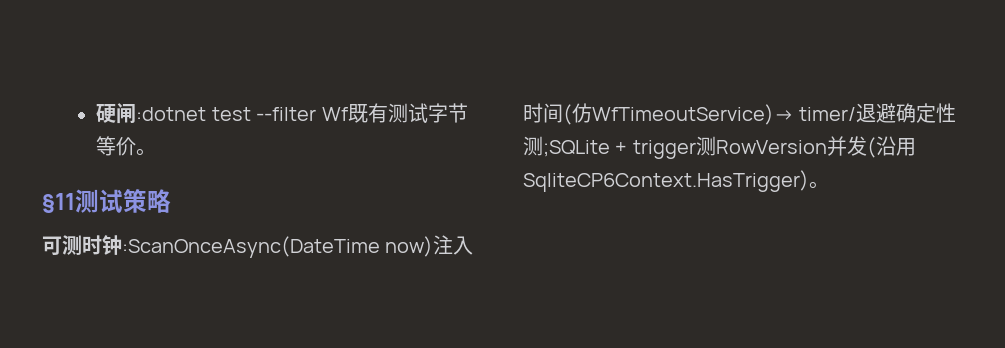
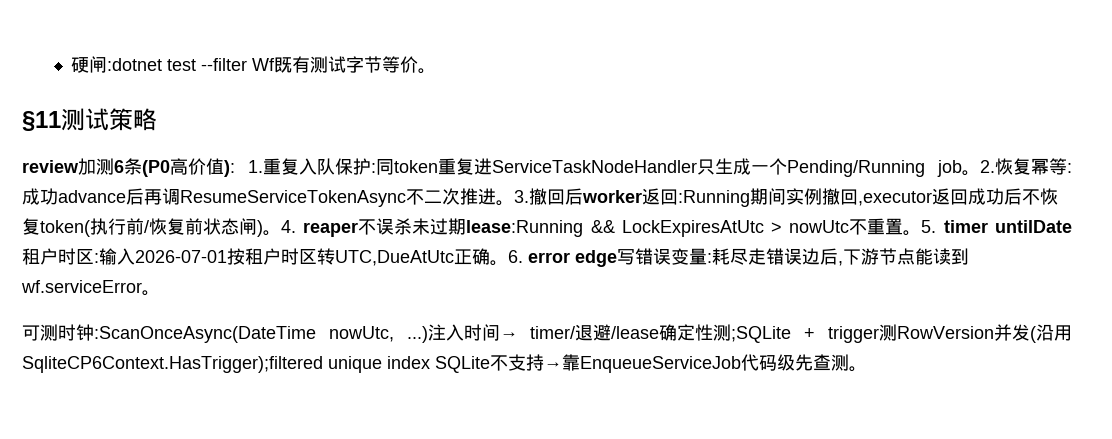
[42,235,474,258] [523,103,794,125] 可测时钟:ScanOnceAsync(DateTime now)注入时间(仿WfTimeoutService)→ -> [22,158,1072,177] [22,188,1058,207] [22,218,1073,237] [22,248,969,267] [21,280,160,296] [22,324,518,343] review加测6条(P0高价值): 1.重复入队保护:同token重复进ServiceTaskNodeHandler只生成一个Pending/Running job。2.恢复幂等:成功advance后再调ResumeServiceTokenAsync不二次推进。3.撤回后worker返回:Running期间实例撤回,executor返回成功后不恢复token(执行前/恢复前状态闸)。4. reaper不误杀未过期lease:Running && LockExpiresAtUtc > nowUtc不重置。5. timer untilDate租户时区:输入2026-07-01按租户时区转UTC,DueAtUtc正确。6. error edge写错误变量:耗尽走错误边后,下游节点能读到wf.serviceError。 // 可测时钟:ScanOnceAsync(DateTime nowUtc, ...)注入时间→
(897, 113) none -> [611,326,660,339] /lease
[523,170,809,192] SqliteCP6Context.HasTrigger) -> [22,354,849,373] SqliteCP6Context.HasTrigger);filtered unique index SQLite不支持→靠EnqueueServiceJob代码级先查测

